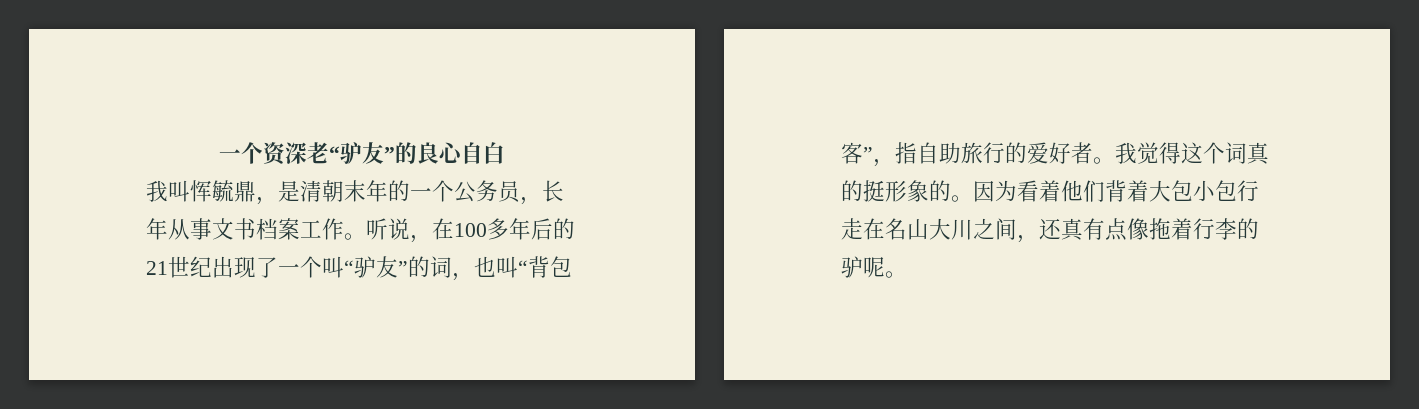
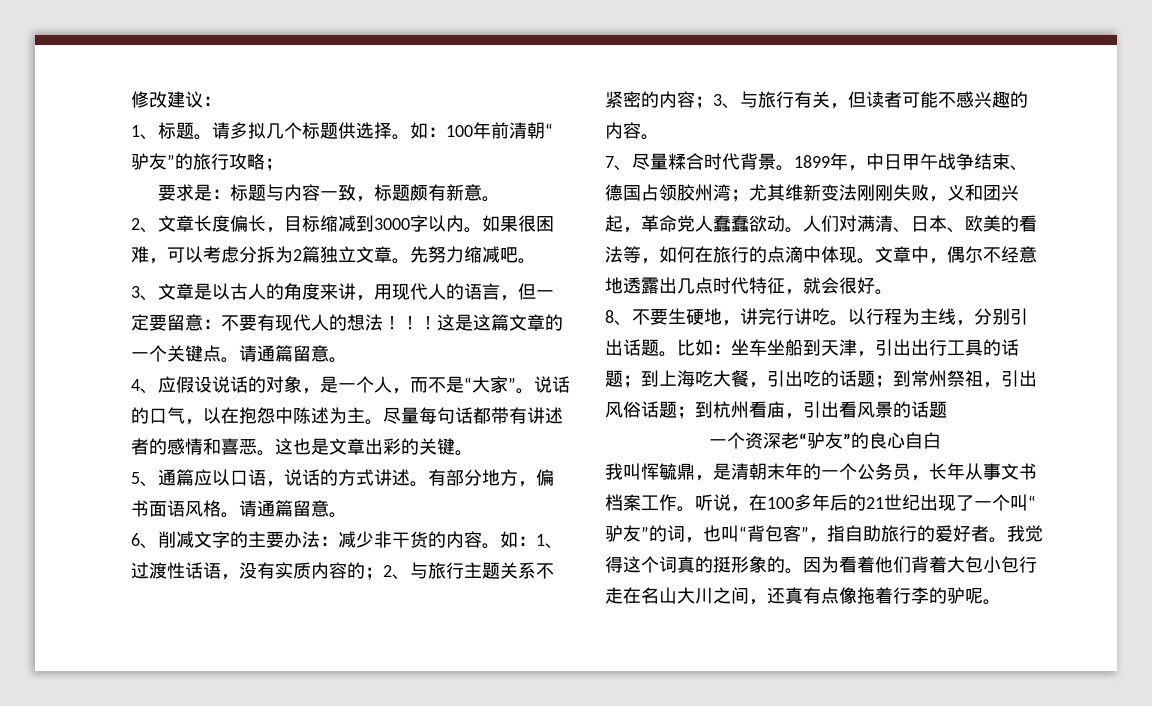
(219, 155) none -> [131,91,221,108] [131,122,553,140] [131,153,283,171] [158,184,501,202] [131,215,554,233] [131,246,536,264] [131,283,554,301] [131,314,563,331] [131,345,347,363] [131,376,570,394] [131,407,563,425] [131,438,473,456] [131,469,554,487] [131,500,347,518] [131,531,563,549] [131,562,554,580] [605,91,1028,109] [605,122,659,140] [605,153,1028,171] [605,184,1019,202] [605,215,1037,233] [605,246,1037,264] [605,277,893,295] [605,308,1028,326] [605,339,1019,357] [605,370,1037,388] [605,401,947,419] 修改建议： // 1、标题。请多拟几个标题供选择。如：100年前清朝“驴友”的旅行攻略； // 要求是：标题与内容一致，标题颇有新意。 // 2、文章长度偏长，目标缩减到3000字以内。如果很困难，可以考虑分拆为2篇独立文章。先努力缩减吧。 // 3、文章是以古人的角度来讲，用现代人的语言，但一定要留意：不要有现代人的想法！！！这是这篇文章的一个关键点。请通篇留意。 // 4、应假设说话的对象，是一个人，而不是“大家”。说话的口气，以在抱怨中陈述为主。尽量每句话都带有讲述者的感情和喜恶。这也是文章出彩的关键。 // 5、通篇应以口语，说话的方式讲述。有部分地方，偏书面语风格。请通篇留意。 // 6、削减文字的主要办法：减少非干货的内容。如：1、过渡性话语，没有实质内容的；2、与旅行主题关系不紧密的内容；3、与旅行有关，但读者可能不感兴趣的内容。 // 7、尽量糅合时代背景。1899年，中日甲午战争结束、德国占领胶州湾；尤其维新变法刚刚失败，义和团兴起，革命党人蠢蠢欲动。人们对满清、日本、欧美的看法等，如何在旅行的点滴中体现。文章中，偶尔不经意地透露出几点时代特征，就会很好。 // 8、不要生硬地，讲完行讲吃。以行程为主线，分别引出话题。比如：坐车坐船到天津，引出出行工具的话题；到上海吃大餐，引出吃的话题；到常州祭祖，引出风俗话题；到杭州看庙，引出看风景的话题 //

